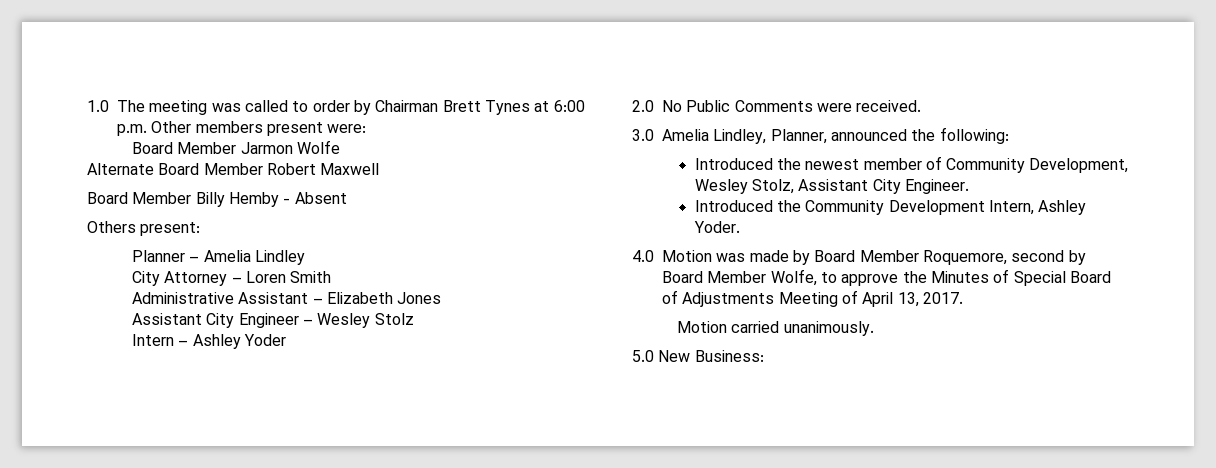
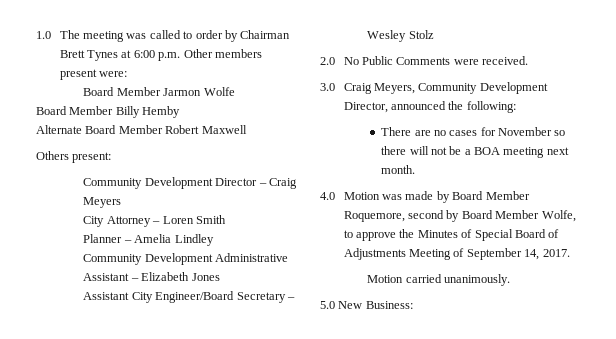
(340, 147) none -> [36,106,181,118] // Board Member Billy Hemby
[87,192,347,207] [87,221,201,236] [131,250,305,265] Board Member Billy Hemby - Absent // Others present: // Planner – Amelia Lindley -> [36,151,112,163] [83,177,297,189] [83,197,122,208] Others present: // Community Development Director – Craig Meyers
(332, 277) none -> [83,234,214,246] [83,253,213,265] Planner – Amelia Lindley // Community Development
[238,313,299,328] Engineer -> [155,291,286,303] Engineer/Board Secretary
[131,334,286,349] // Intern – Ashley Yoder -> (434, 34) none
[662,127,1009,144] [694,156,1129,173] [694,179,969,194] [694,200,1087,215] [693,221,740,233] Amelia Lindley, Planner, announced the following: // Introduced the newest member of Community Development, Wesley Stolz, Assistant City Engineer. // Introduced the Community Development Intern, Ashley Yoder. -> [343,82,548,94] [343,101,516,113] [381,127,566,136] [381,146,569,158] [381,165,416,174] Craig Meyers, Community Development Director, announced the following: // There are no cases for November so there will not be a BOA meeting next month.
[862,292,919,307] April 13, -> [466,248,540,260] September 14,

